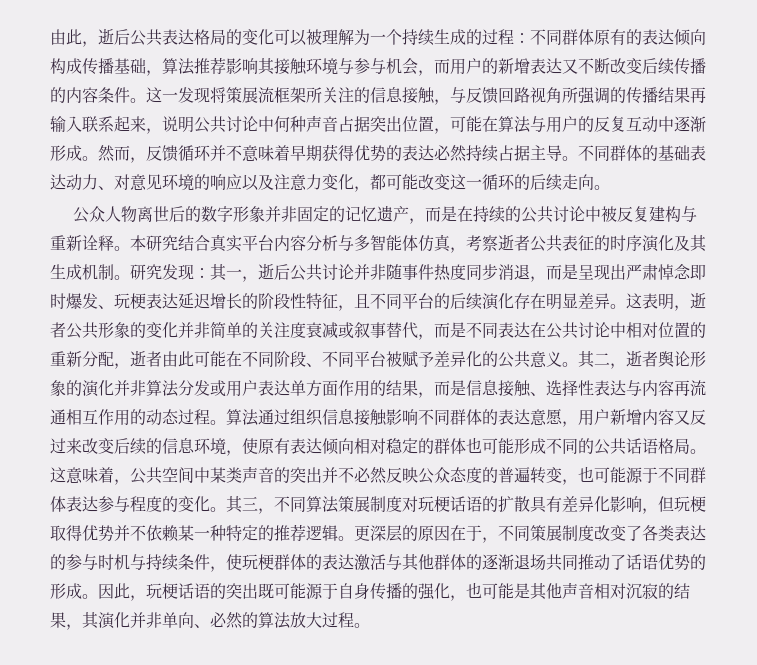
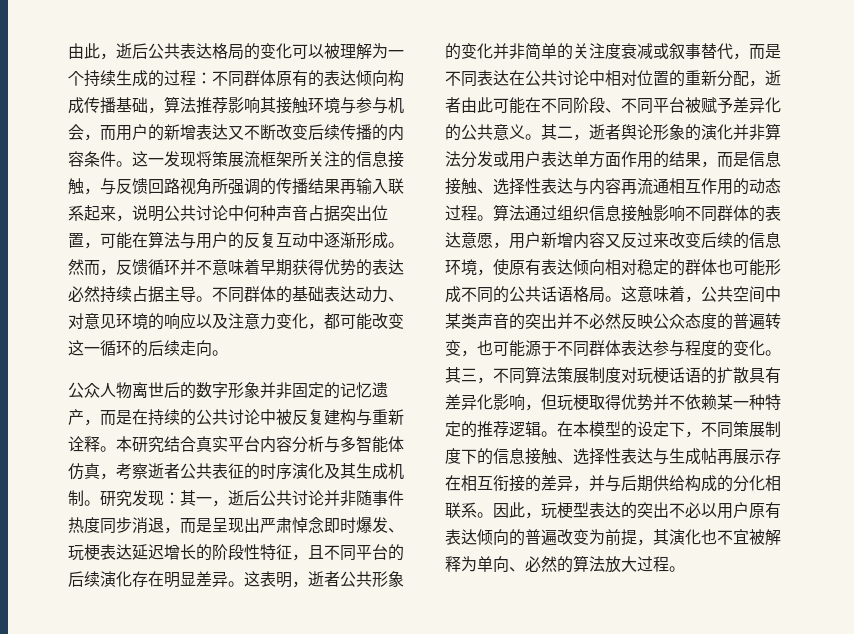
[354,525,706,543] [50,554,706,572] [50,582,690,601] [50,612,162,630] 更深层的原因在于，不同策展制度改变了各类表达的参与时机与持续条件，使玩梗群体的表达激活与其他群体的逐渐退场共同推动了话语优势的形成。因此，玩梗话语的突出既可能源于自身传播的强化，也可能是其他声音相对沉寂的结果，其演化并非 -> [557,421,781,438] [445,448,781,465] [445,475,781,492] [445,502,781,519] [445,529,781,546] [445,556,477,572] 在本模型的设定下，不同策展制度下的信息接触、选择性表达与生成帖再展示存在相互衔接的差异，并与后期供给构成的分化相联系。因此，玩梗型表达的突出不必以用户原有表达倾向的普遍改变为前提，其演化也不宜被解释为

